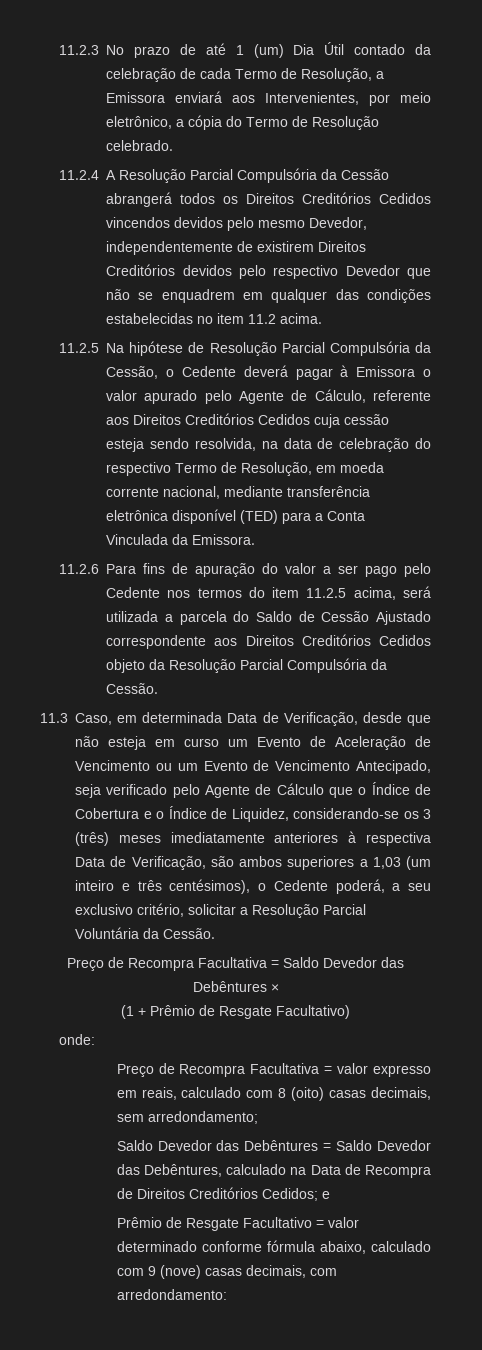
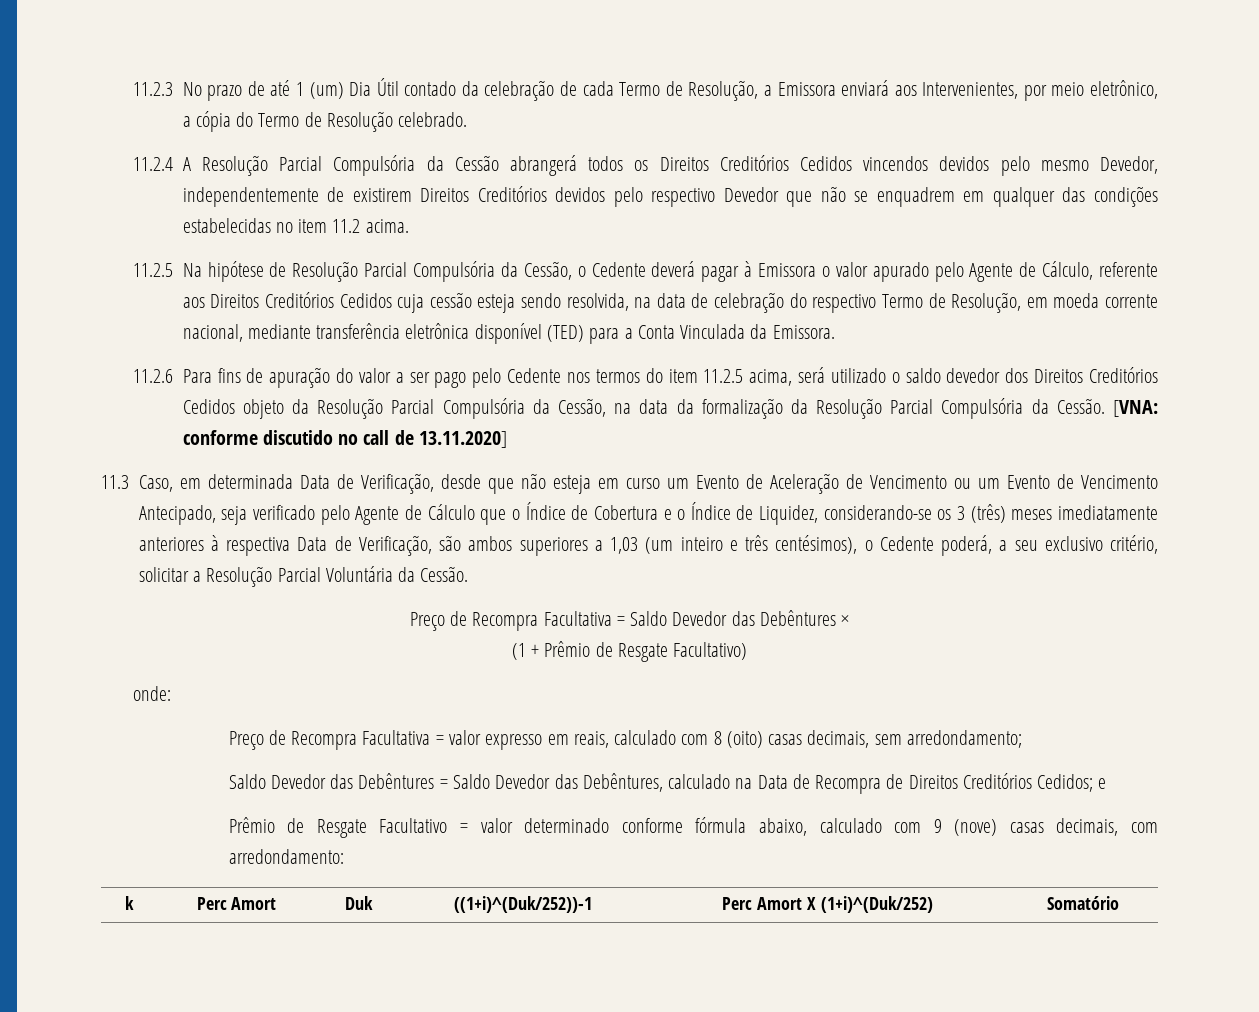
[106,611,431,625] [106,635,238,649] utilizada a parcela do Saldo de Cessão Ajustado correspondente aos -> [830,368,1029,383] utilizado o saldo devedor dos
[106,683,159,694] Cessão. -> [557,398,1159,419] [182,430,507,448] Cessão, na data da formalização da Resolução Parcial Compulsória da Cessão. [VNA: conforme discutido no call de 13.11.2020]
(227, 1294) none -> [124,896,134,910] [196,897,277,910] [344,896,373,910] [453,896,592,913] [722,896,933,913] [1047,896,1119,910] // k | Perc Amort | Duk | ((1+i)^(Duk/252))-1 | Perc Amort X (1+i)^(Duk/252) | Somatório

